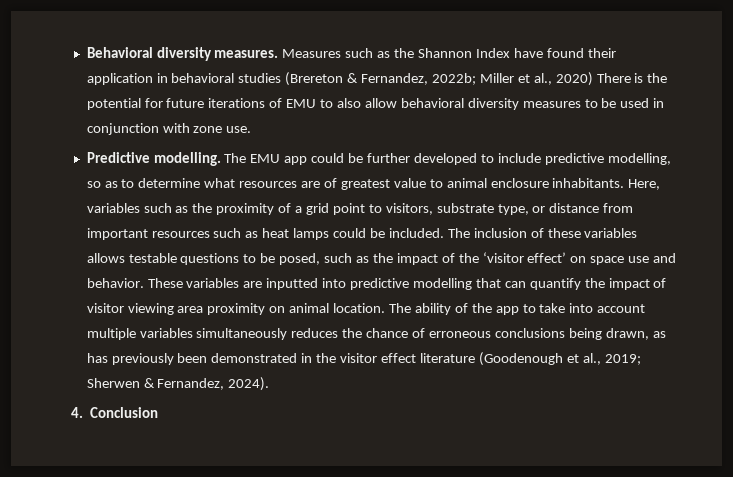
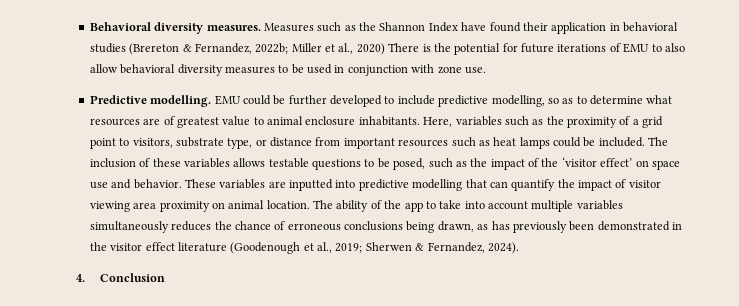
[224,153,308,165] The EMU app -> [214,95,241,105] EMU

